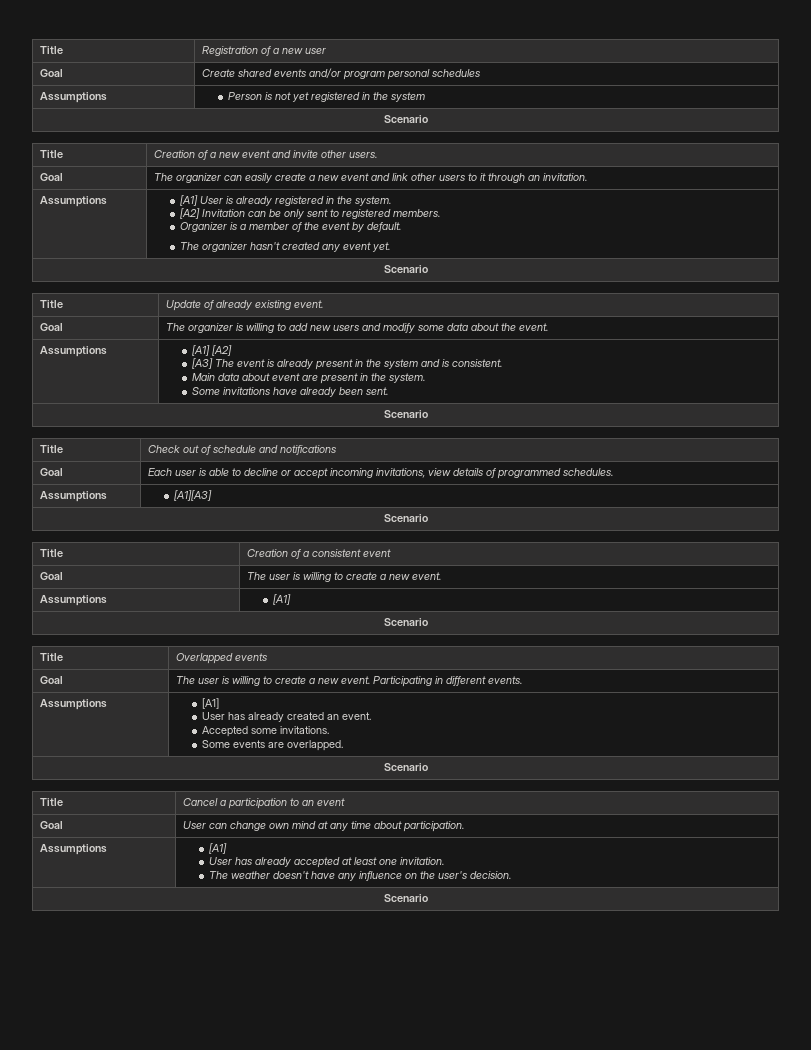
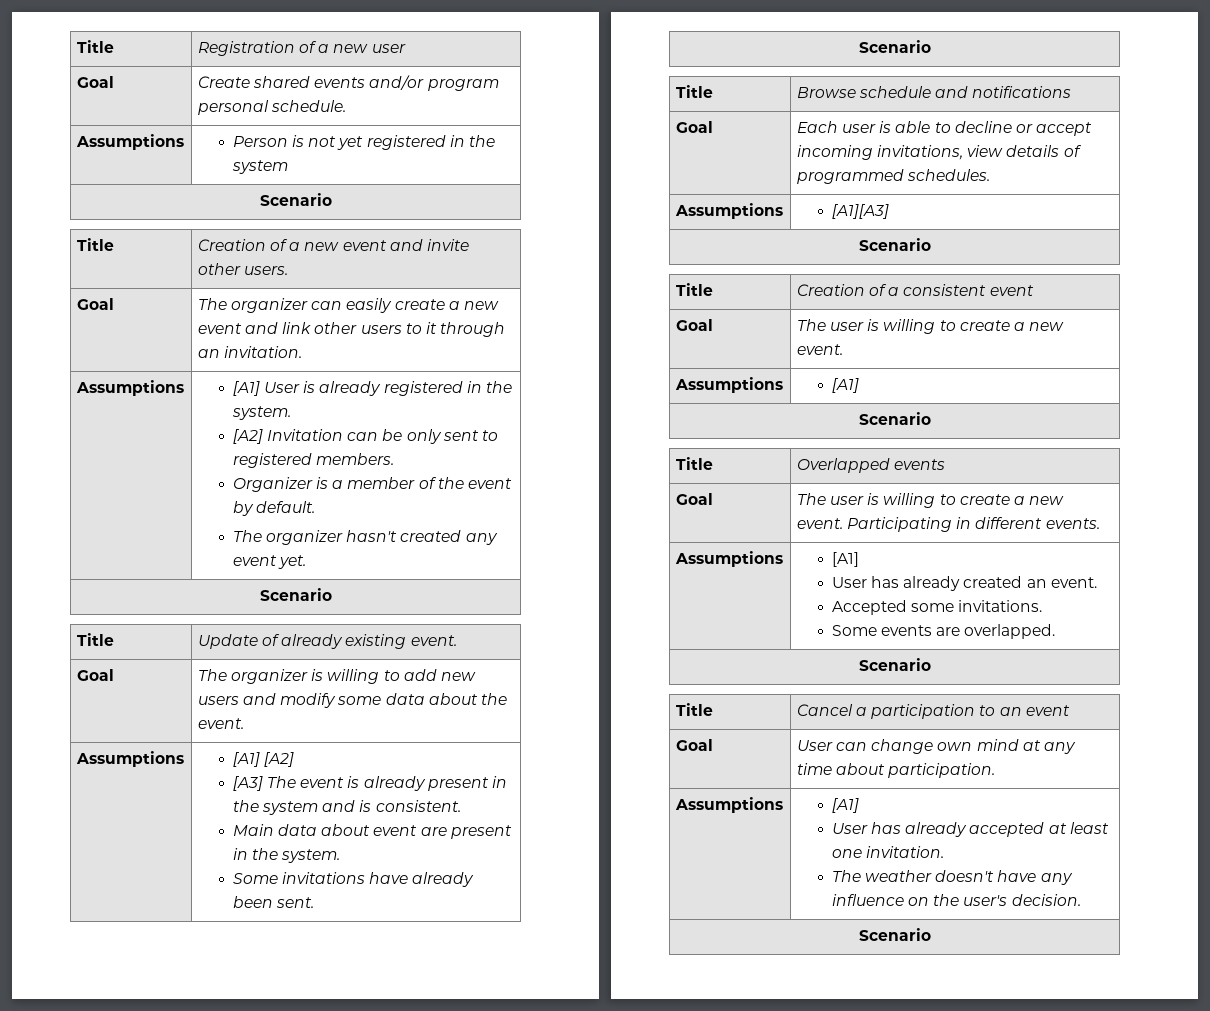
[431,69,480,77] schedules -> [271,100,347,112] schedule.
[147,445,211,455] Check out of -> [796,87,856,98] Browse

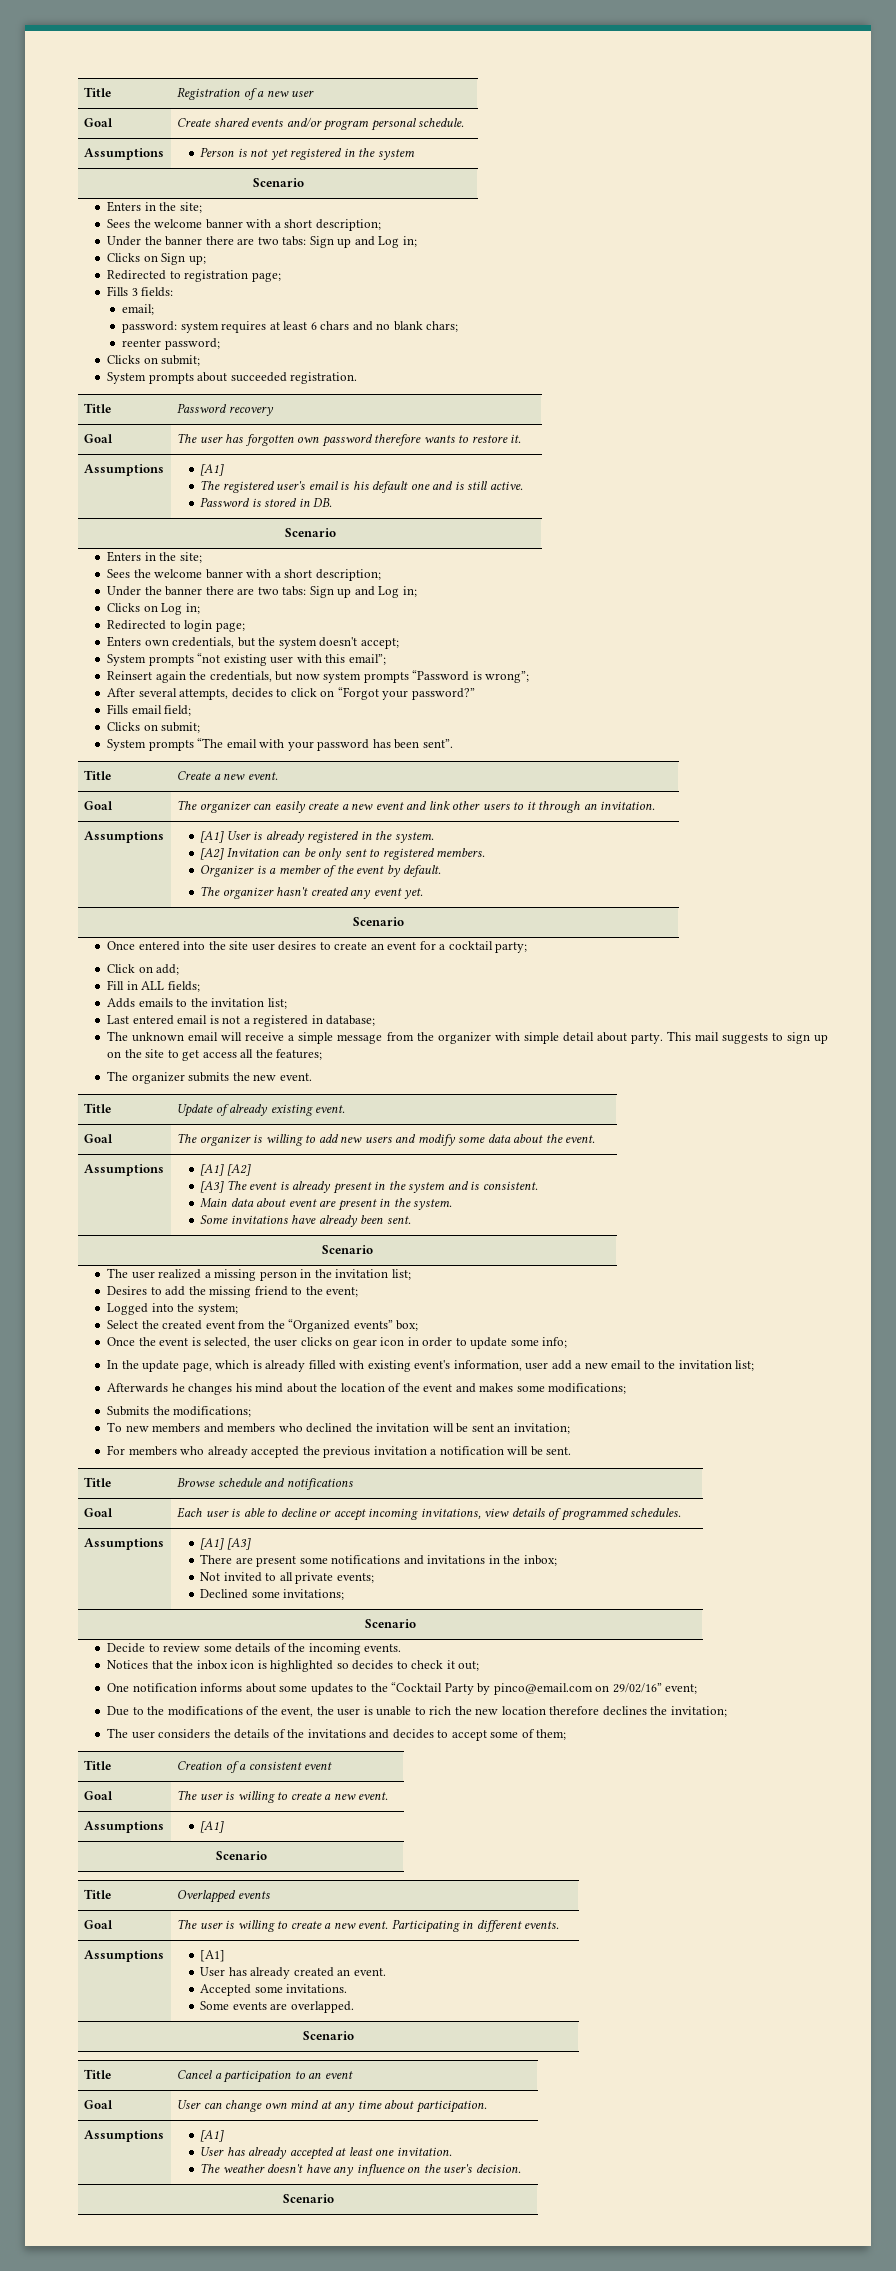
[76,238,114,251] [197,239,470,251] [197,263,289,275] // Title | Creation of a new event and invite other users. -> [107,201,202,213] [107,219,381,231] [107,236,417,248] [107,253,206,265] [107,270,281,282] [107,286,174,297] [122,304,155,315] [122,321,459,333] [122,338,220,350] [107,355,201,366] [107,372,358,384] [84,403,112,413] [177,403,274,416] [84,434,114,443] [177,433,522,447] [84,464,165,476] [200,464,225,476] [200,480,523,493] [200,497,333,507] [284,528,336,537] [107,551,202,563] [107,569,381,581] [107,586,417,598] [107,603,200,615] [107,620,245,632] [107,636,399,649] [107,653,386,666] [107,670,530,683] [107,687,475,700] [107,704,192,716] [107,722,201,733] [107,738,453,751] [84,770,112,780] [177,771,278,780] // Enters in the site; // Sees the welcome banner with a short description; // Under the banner there are two tabs: Sign up and Log in; // Clicks on Sign up; // Redirected to registration page; // Fills 3 fields: // email; // password: system requires at least 6 chars and no blank chars; // reenter password; // Clicks on submit; // System prompts about succeeded registration. // Title | Password recovery // Goal | The user has forgotten own password therefore wants to restore it. // Assumptions | [A1] // The registered user's email is his default one and is still active. // Password is stored in DB. // Scenario // Enters in the site; // Sees the welcome banner with a short description; // Under the banner there are two tabs: Sign up and Log in; // Clicks on Log in; // Redirected to login page; // Enters own credentials, but the system doesn't accept; // System prompts “not existing user with this email”; // Reinsert again the credentials, but now system prompts “Password is wrong”; // After several attempts, decides to click on “Forgot your password?” // Fills email field; // Clicks on submit; // System prompts “The email with your password has been sent”. // Title | Create a new event.
(332, 594) none -> [107,941,528,953] [107,964,180,975] [107,980,200,992] [107,998,287,1009] [107,1015,376,1027] [107,1031,828,1044] [107,1049,323,1061] [107,1071,312,1084] // Once entered into the site user desires to create an event for a cocktail party; // Click on add; // Fill in ALL fields; // Adds emails to the invitation list; // Last entered email is not a registered in database; // The unknown email will receive a simple message from the organizer with simple detail about party. This mail suggests to sign up on the site to get access all the features; // The organizer submits the new event.
(931, 46) none -> [107,1268,411,1281] [107,1286,359,1298] [107,1303,238,1315] [107,1319,419,1332] [107,1337,568,1349] [107,1360,755,1372] [107,1383,627,1395] [107,1406,252,1417] [107,1422,570,1434] [107,1445,572,1458] // The user realized a missing person in the invitation list; // Desires to add the missing friend to the event; // Logged into the system; // Select the created event from the “Organized events” box; // Once the event is selected, the user clicks on gear icon in order to update some info; // In the update page, which is already filled with existing event's information, user add a new email to the invitation list; // Afterwards he changes his mind about the location of the event and makes some modifications; // Submits the modifications; // To new members and members who declined the invitation will be sent an invitation; // For members who already accepted the previous invitation a notification will be sent.
[831,204,889,219] [858,238,931,251] [A1][A3] // Scenario -> [200,1538,251,1550] [200,1554,557,1567] [200,1572,374,1584] [200,1589,345,1600] [365,1619,416,1628] [107,1643,402,1655] [107,1660,480,1672] [107,1682,698,1695] [107,1706,727,1717] [107,1728,567,1741] [A1] [A3] // There are present some notifications and invitations in the inbox; // Not invited to all private events; // Declined some invitations; // Scenario // Decide to review some details of the incoming events. // Notices that the inbox icon is highlighted so decides to check it out; // One notification informs about some updates to the “Cocktail Party by pinco@email.com on 29/02/16” event; // Due to the modifications of the event, the user is unable to rich the new location therefore declines the invitation; // The user considers the details of the invitations and decides to accept some of them;

